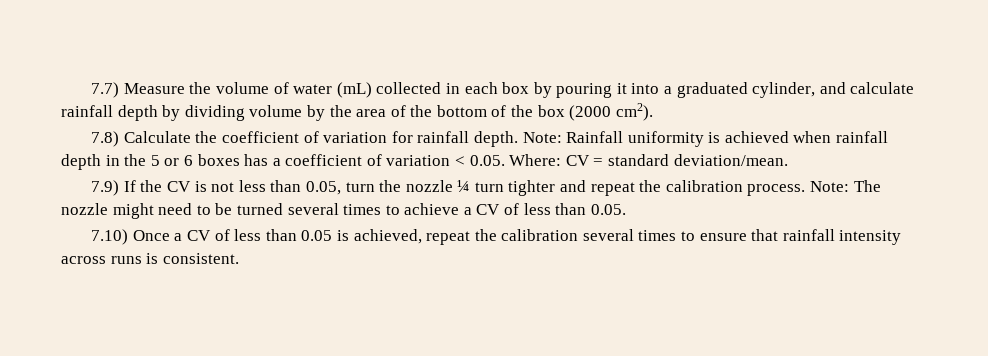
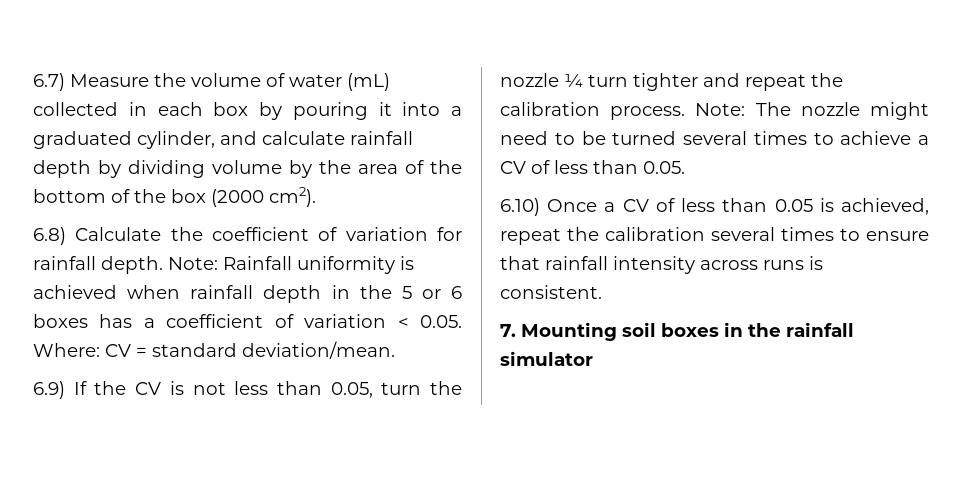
[91,82,120,98] 7.7) -> [33,73,65,91] 6.7)
[91,131,120,147] 7.8) -> [33,227,66,245] 6.8)
[91,180,120,196] 7.9) -> [33,381,65,399] 6.9)
[91,229,129,245] 7.10) -> [500,198,540,216] 6.10)
(239, 258) none -> [500,322,854,341] [500,351,593,366] // 7. Mounting soil boxes in the rainfall simulator

